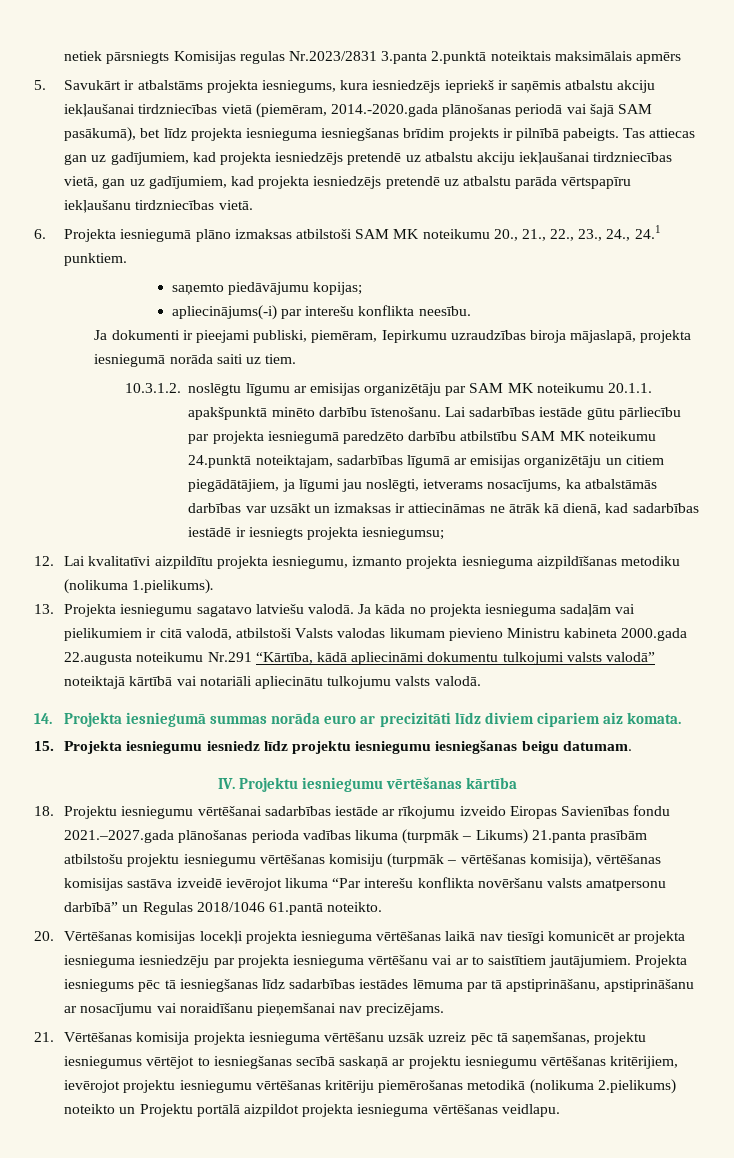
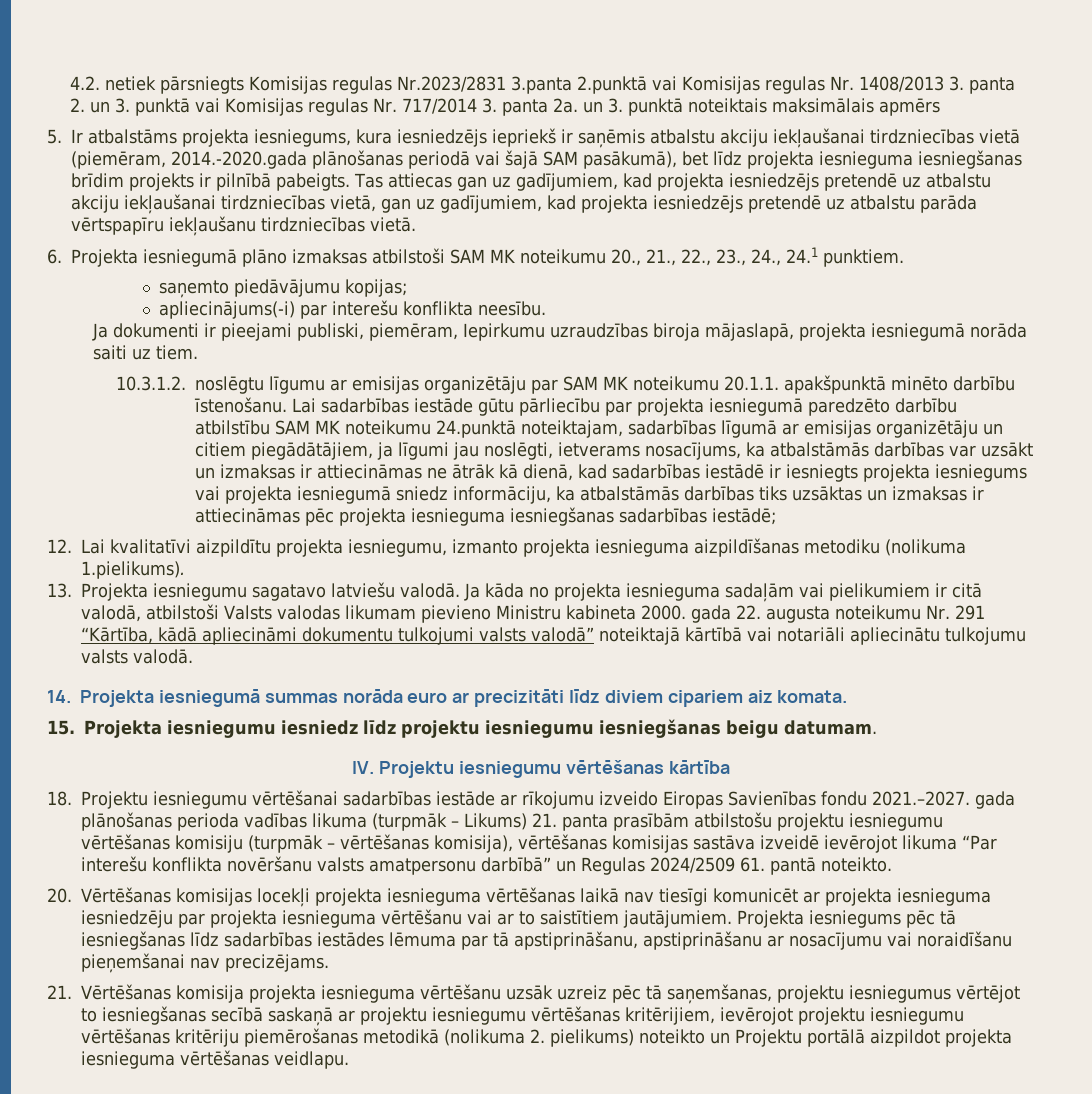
(64, 56) none -> [70,76,101,90] 4.2.
(487, 57) none -> [652,76,1016,94] [70,98,684,116] vai Komisijas regulas Nr. 1408/2013 3. panta 2. un 3. punktā vai Komisijas regulas Nr. 717/2014 3. panta 2a. un 3. punktā
[64,80,135,90] Savukārt ir -> [71,129,83,143] Ir
[362,527,445,540] iesniegumsu; -> [935,464,1028,482] [195,486,985,504] [195,507,777,526] iesniegums vai projekta iesniegumā sniedz informāciju, ka atbalstāmās darbības tiks uzsāktas un izmaksas ir attiecināmas pēc projekta iesnieguma iesniegšanas sadarbības iestādē;
[621,628,688,641] [64,652,252,665] 2000.gada 22.augusta noteikumu Nr.291 -> [640,605,985,623] 2000. gada 22. augusta noteikumu Nr. 291
[64,830,175,843] 2021.–2027.gada -> [872,791,1015,809] 2021.–2027. gada
[531,830,586,843] 21.panta -> [532,813,608,831] 21. panta
[196,902,323,915] 2018/1046 61.pantā -> [649,857,816,875] 2024/2509 61. pantā
[597,1079,676,1094] 2.pielikums) -> [530,1029,634,1047] 2. pielikums)

